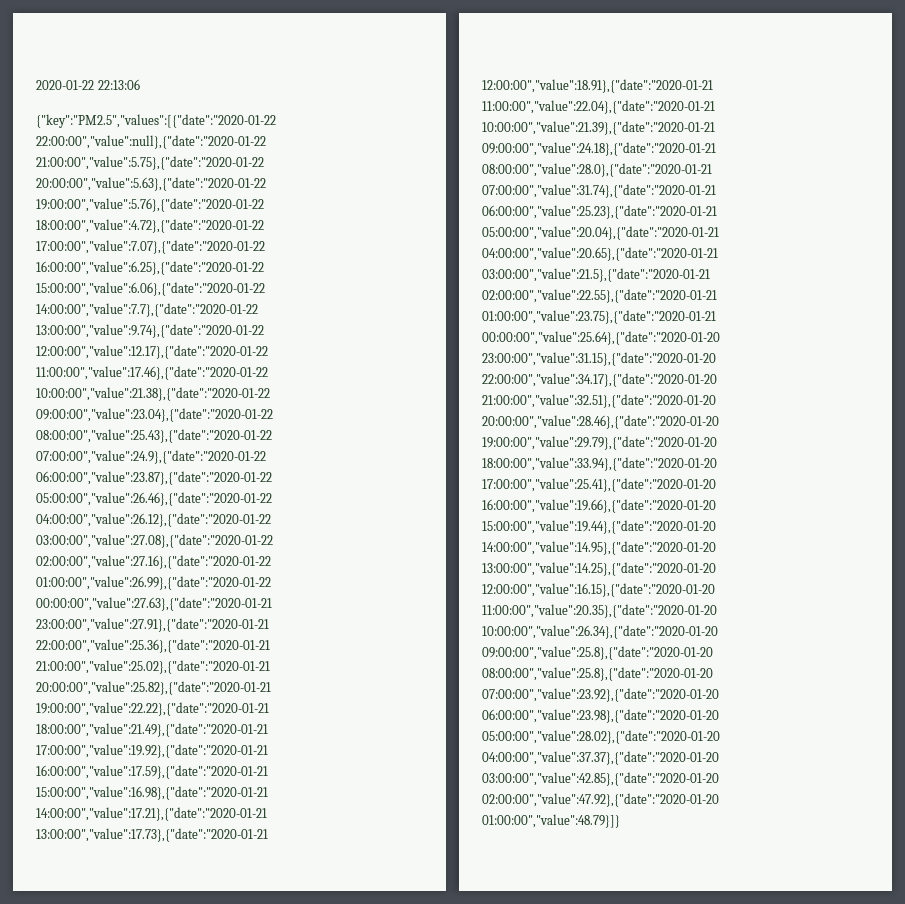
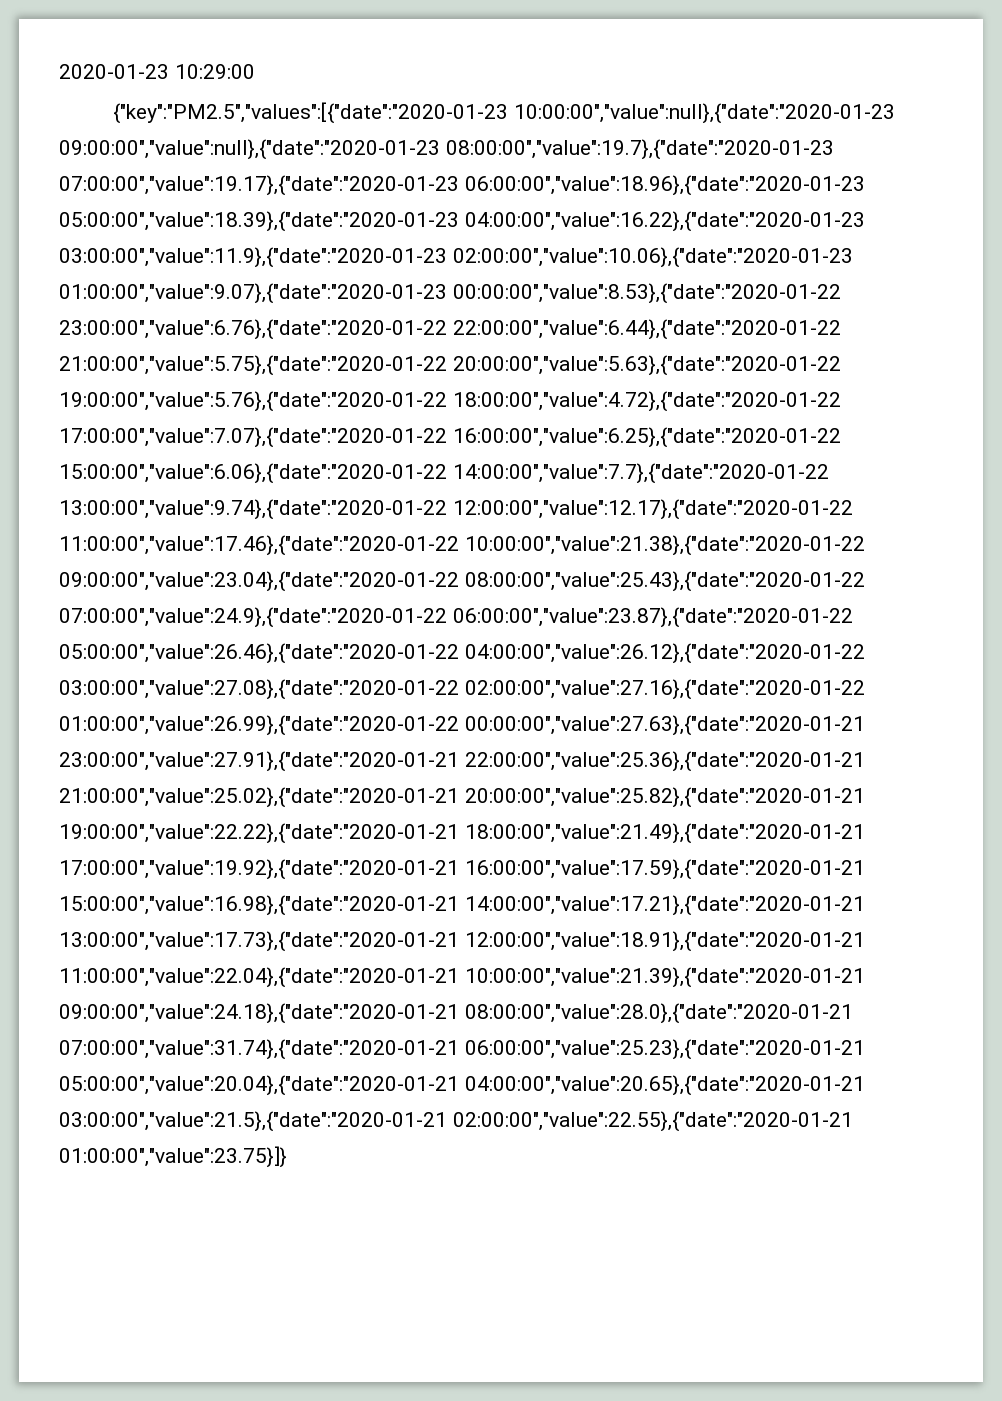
[36,79,140,90] [36,114,276,128] [36,135,266,149] 2020-01-22 22:13:06 // {"key":"PM2.5","values":[{"date":"2020-01-22 22:00:00","value":null},{"date":"2020-01-22 -> [59,64,255,79] [113,102,896,124] [59,139,834,160] [59,175,865,196] [59,211,865,232] [59,247,853,268] [59,283,841,304] [59,319,841,340] 2020-01-23 10:29:00 // {"key":"PM2.5","values":[{"date":"2020-01-23 10:00:00","value":null},{"date":"2020-01-23 09:00:00","value":null},{"date":"2020-01-23 08:00:00","value":19.7},{"date":"2020-01-23 07:00:00","value":19.17},{"date":"2020-01-23 06:00:00","value":18.96},{"date":"2020-01-23 05:00:00","value":18.39},{"date":"2020-01-23 04:00:00","value":16.22},{"date":"2020-01-23 03:00:00","value":11.9},{"date":"2020-01-23 02:00:00","value":10.06},{"date":"2020-01-23 01:00:00","value":9.07},{"date":"2020-01-23 00:00:00","value":8.53},{"date":"2020-01-22 23:00:00","value":6.76},{"date":"2020-01-22 22:00:00","value":6.44},{"date":"2020-01-22
[482,310,716,324] [482,331,720,345] [482,352,716,366] [482,373,717,387] [482,394,716,408] [482,415,719,429] [482,436,717,450] [482,457,717,471] [482,478,716,492] [482,499,716,513] [482,520,716,534] [482,541,716,555] [482,562,716,576] [482,583,715,597] [482,604,717,618] [482,625,718,639] [482,646,713,660] [482,667,713,681] [482,688,719,702] [482,709,719,723] [482,730,720,744] [482,751,719,765] [482,772,719,786] [482,793,719,807] [482,814,620,828] 01:00:00","value":23.75},{"date":"2020-01-21 00:00:00","value":25.64},{"date":"2020-01-20 23:00:00","value":31.15},{"date":"2020-01-20 22:00:00","value":34.17},{"date":"2020-01-20 21:00:00","value":32.51},{"date":"2020-01-20 20:00:00","value":28.46},{"date":"2020-01-20 19:00:00","value":29.79},{"date":"2020-01-20 18:00:00","value":33.94},{"date":"2020-01-20 17:00:00","value":25.41},{"date":"2020-01-20 16:00:00","value":19.66},{"date":"2020-01-20 15:00:00","value":19.44},{"date":"2020-01-20 14:00:00","value":14.95},{"date":"2020-01-20 13:00:00","value":14.25},{"date":"2020-01-20 12:00:00","value":16.15},{"date":"2020-01-20 11:00:00","value":20.35},{"date":"2020-01-20 10:00:00","value":26.34},{"date":"2020-01-20 09:00:00","value":25.8},{"date":"2020-01-20 08:00:00","value":25.8},{"date":"2020-01-20 07:00:00","value":23.92},{"date":"2020-01-20 06:00:00","value":23.98},{"date":"2020-01-20 05:00:00","value":28.02},{"date":"2020-01-20 04:00:00","value":37.37},{"date":"2020-01-20 03:00:00","value":42.85},{"date":"2020-01-20 02:00:00","value":47.92},{"date":"2020-01-20 01:00:00","value":48.79}]} -> [59,1146,287,1168] 01:00:00","value":23.75}]}

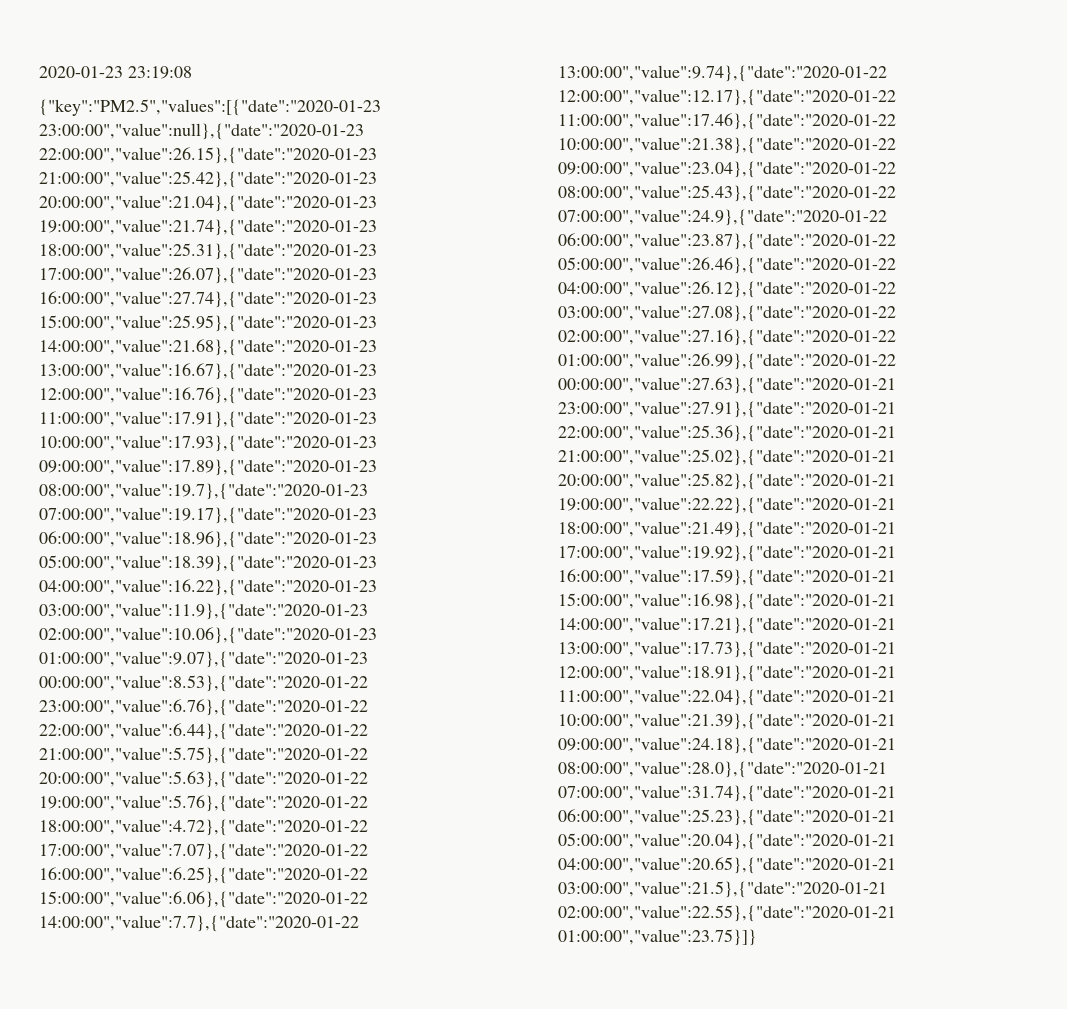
[174,64,255,79] 10:29:00 -> [128,66,192,79] 23:19:08
[514,103,896,124] [59,139,440,160] 10:00:00","value":null},{"date":"2020-01-23 09:00:00","value":null},{"date":"2020-01-23 -> [39,123,364,140] [39,147,377,164] [39,171,377,188] [39,195,377,212] [39,219,377,236] [39,243,377,260] [39,267,377,284] [39,291,377,308] [39,315,377,332] [39,339,377,356] [39,363,377,380] [39,387,377,404] [39,411,377,428] [39,435,377,452] [39,459,377,476] 23:00:00","value":null},{"date":"2020-01-23 22:00:00","value":26.15},{"date":"2020-01-23 21:00:00","value":25.42},{"date":"2020-01-23 20:00:00","value":21.04},{"date":"2020-01-23 19:00:00","value":21.74},{"date":"2020-01-23 18:00:00","value":25.31},{"date":"2020-01-23 17:00:00","value":26.07},{"date":"2020-01-23 16:00:00","value":27.74},{"date":"2020-01-23 15:00:00","value":25.95},{"date":"2020-01-23 14:00:00","value":21.68},{"date":"2020-01-23 13:00:00","value":16.67},{"date":"2020-01-23 12:00:00","value":16.76},{"date":"2020-01-23 11:00:00","value":17.91},{"date":"2020-01-23 10:00:00","value":17.93},{"date":"2020-01-23 09:00:00","value":17.89},{"date":"2020-01-23

